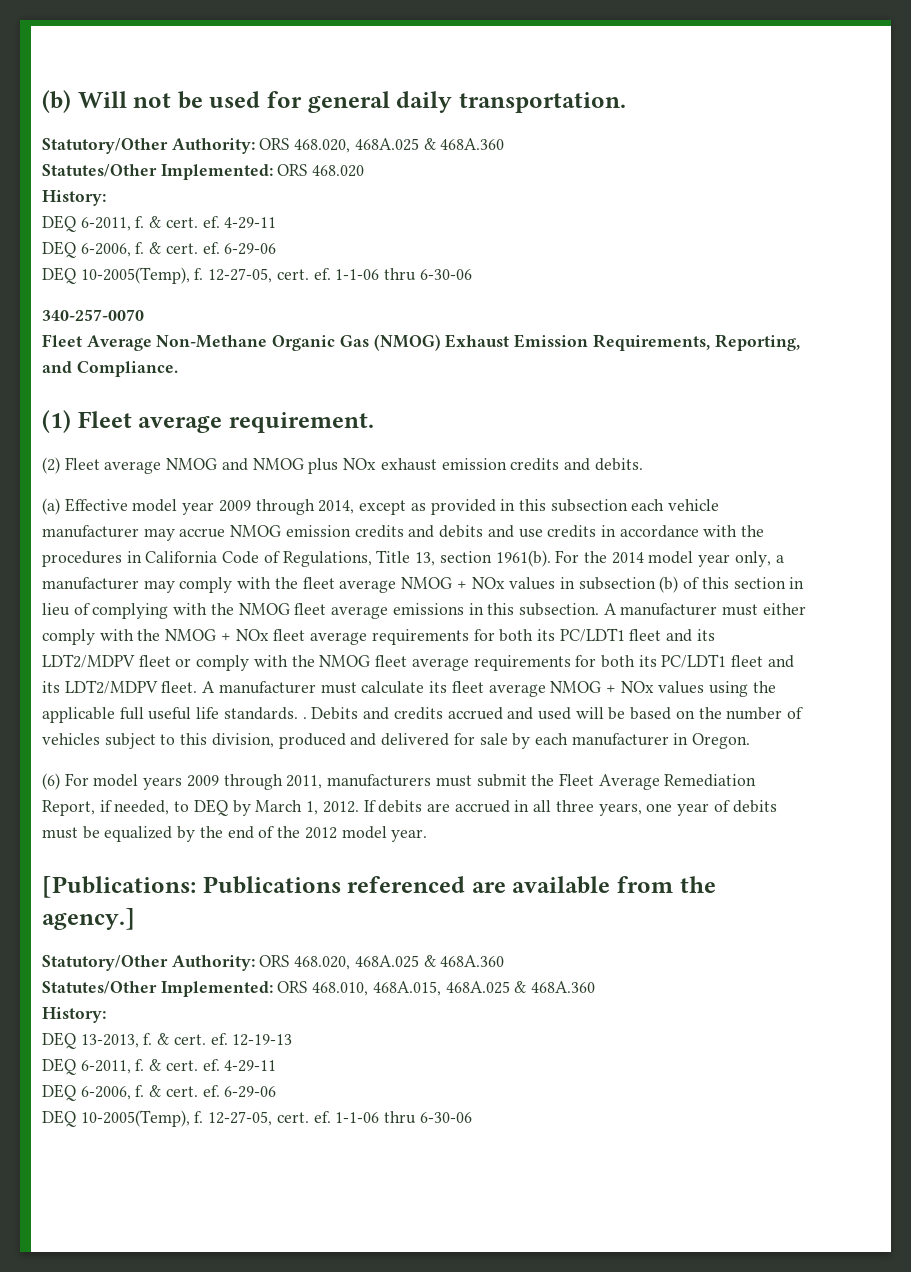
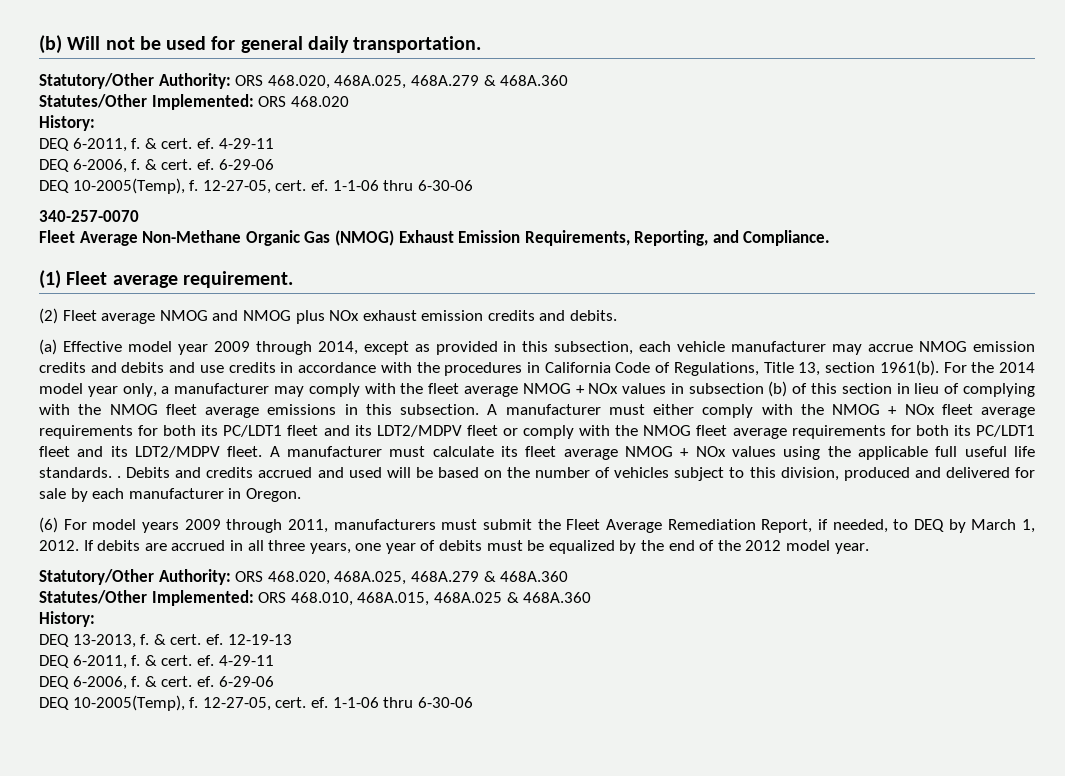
[354,138,419,151] 468A.025 -> [334,75,479,89] 468A.025, 468A.279
[550,499,628,512] subsection -> [554,341,634,355] subsection,
[42,876,716,898] [42,908,135,930] [42,955,419,971] // [Publications: Publications referenced are available from the agency.] // Statutory/Other Authority: ORS 468.020, 468A.025 -> [39,569,479,585] // Statutory/Other Authority: ORS 468.020, 468A.025, 468A.279

